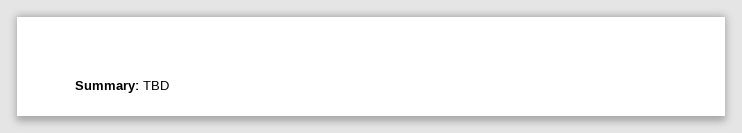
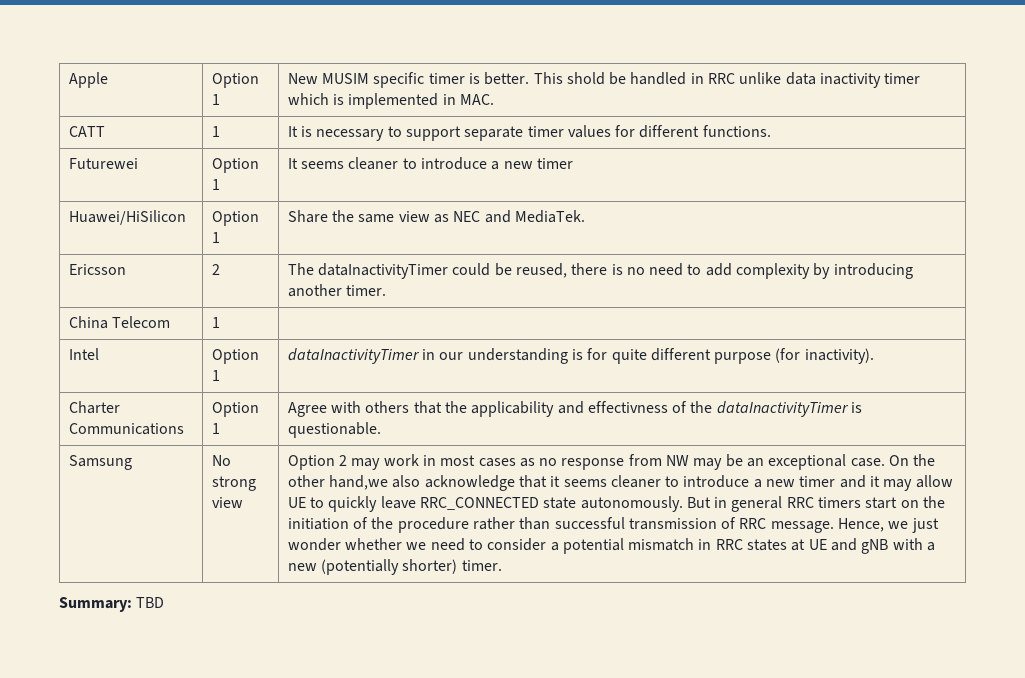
(75, 87) none -> [68,72,108,88] [211,73,259,88] [211,94,220,105] [287,72,921,88] [287,93,494,109] [68,126,105,137] [211,126,220,137] [287,125,771,141] [68,158,138,169] [211,158,259,173] [211,179,220,190] [287,157,573,170] [68,210,186,225] [211,211,259,226] [211,232,220,243] [287,210,585,223] [68,264,126,275] [211,264,220,275] [287,263,913,279] [287,284,386,297] [68,316,170,329] [211,317,220,328] [68,348,99,360] [211,349,259,364] [211,370,220,381] [287,348,874,364] [68,401,120,414] [68,423,184,435] [211,402,259,417] [211,423,220,434] [287,401,863,417] [287,422,381,438] [68,455,132,470] [211,455,231,466] [211,476,256,491] [211,497,243,508] [287,454,936,470] [287,475,953,491] [287,496,946,512] [287,517,939,533] [287,538,936,554] [287,559,502,575] Apple | Option 1 | New MUSIM specific timer is better. This shold be handled in RRC unlike data inactivity timer which is implemented in MAC. // CATT | 1 | It is necessary to support separate timer values for different functions. // Futurewei | Option 1 | It seems cleaner to introduce a new timer // Huawei/HiSilicon | Option 1 | Share the same view as NEC and MediaTek. // Ericsson | 2 | The dataInactivityTimer could be reused, there is no need to add complexity by introducing another timer. // China Telecom | 1 | // Intel | Option 1 | dataInactivityTimer in our understanding is for quite different purpose (for inactivity). // Charter Communications | Option 1 | Agree with others that the applicability and effectivness of the dataInactivityTimer is questionable. // Samsung | No strong view | Option 2 may work in most cases as no response from NW may be an exceptional case. On the other hand,we also acknowledge that it seems cleaner to introduce a new timer and it may allow UE to quickly leave RRC_CONNECTED state autonomously. But in general RRC timers start on the initiation of the procedure rather than successful transmission of RRC message. Hence, we just wonder whether we need to consider a potential mismatch in RRC states at UE and gNB with a new (potentially shorter) timer. //

